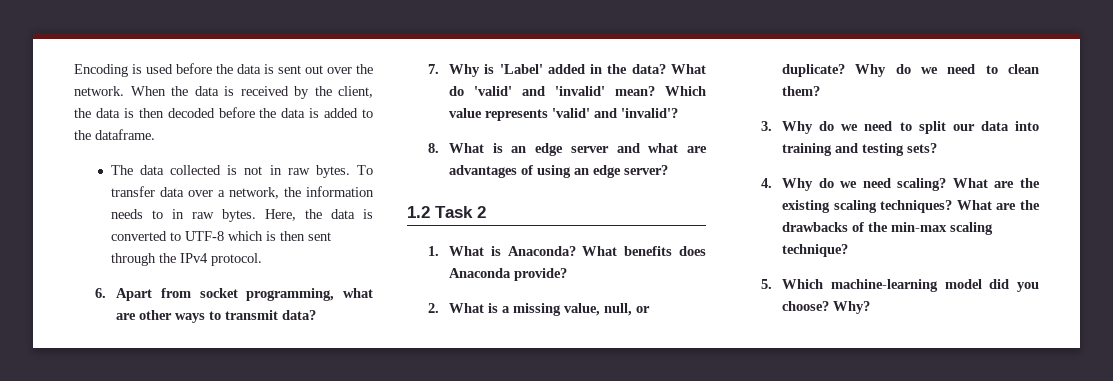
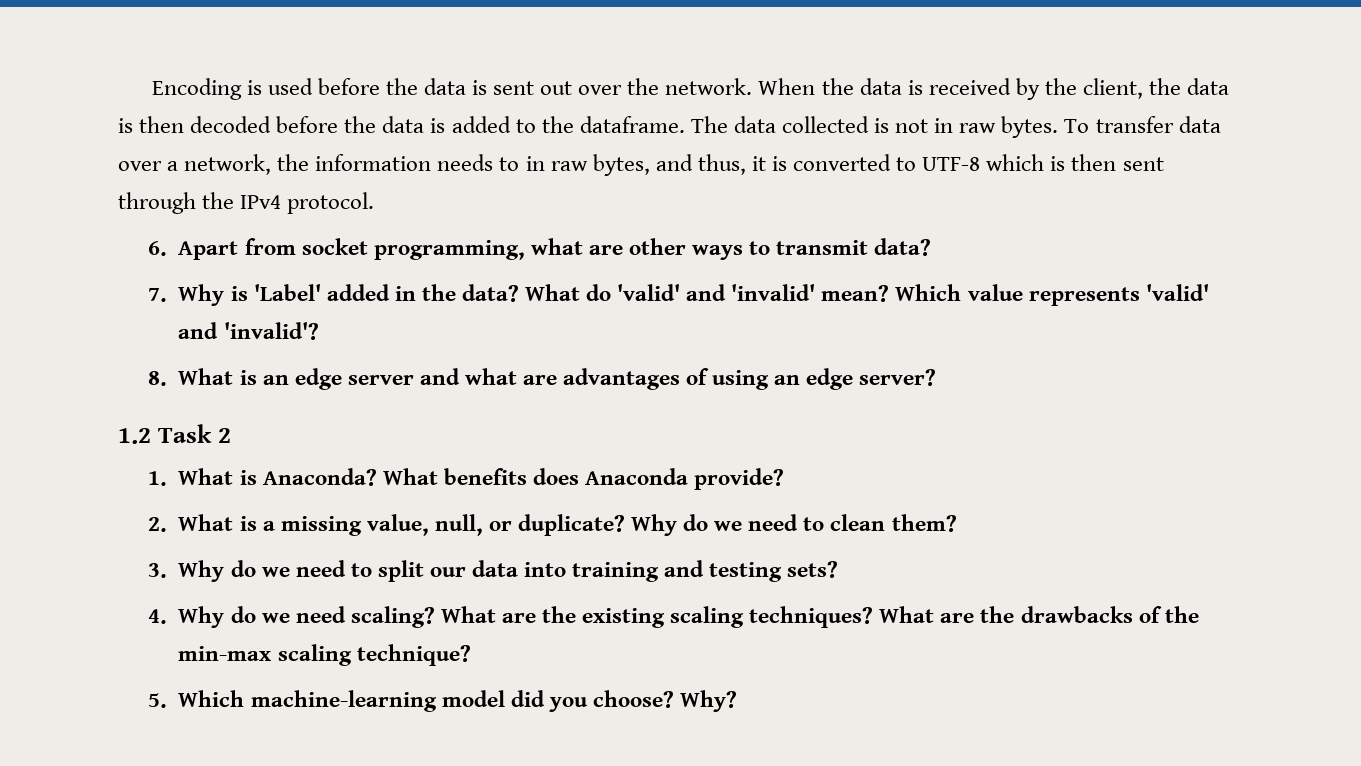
(155, 134) // -> (685, 124) none
[221,209,355,222] bytes. Here, the data -> [592,154,766,176] bytes, and thus, it

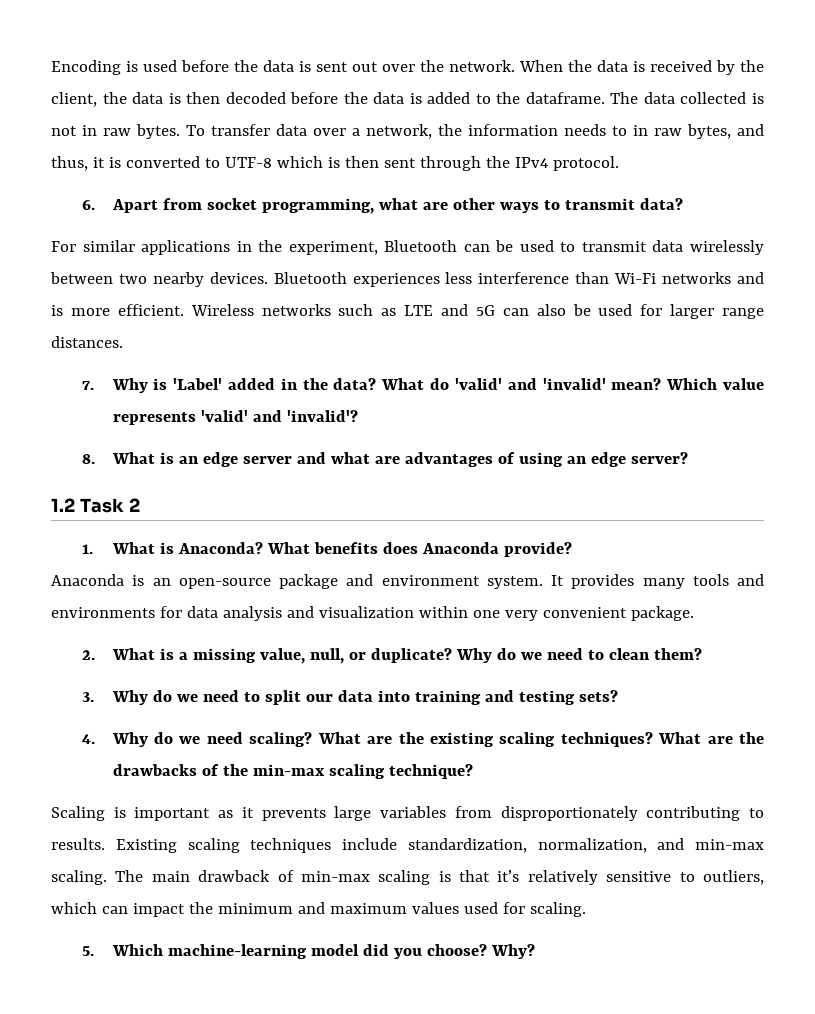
(932, 247) none -> [51,240,765,255] [50,272,764,287] [51,304,764,319] [51,336,123,348] // For similar applications in the experiment, Bluetooth can be used to transmit data wirelessly between two nearby devices. Bluetooth experiences less interference than Wi-Fi networks and is more efficient. Wireless networks such as LTE and 5G can also be used for larger range distances.
(784, 479) none -> [51,574,764,589] [51,606,694,621] // Anaconda is an open-source package and environment system. It provides many tools and environments for data analysis and visualization within one very convenient package.
(471, 655) none -> [51,806,765,821] [51,838,764,853] [51,870,764,885] [51,902,586,917] // Scaling is important as it prevents large variables from disproportionately contributing to results. Existing scaling techniques include standardization, normalization, and min-max scaling. The main drawback of min-max scaling is that it’s relatively sensitive to outliers, which can impact the minimum and maximum values used for scaling.

